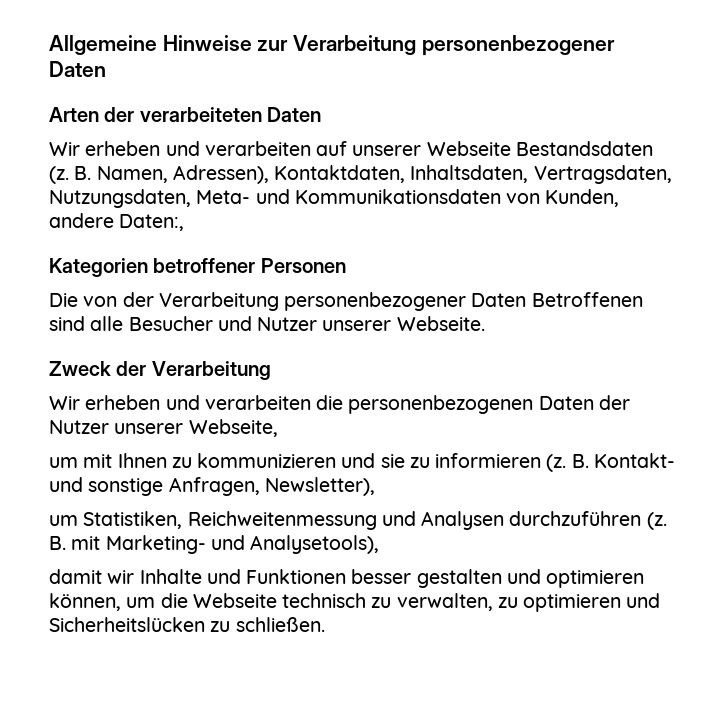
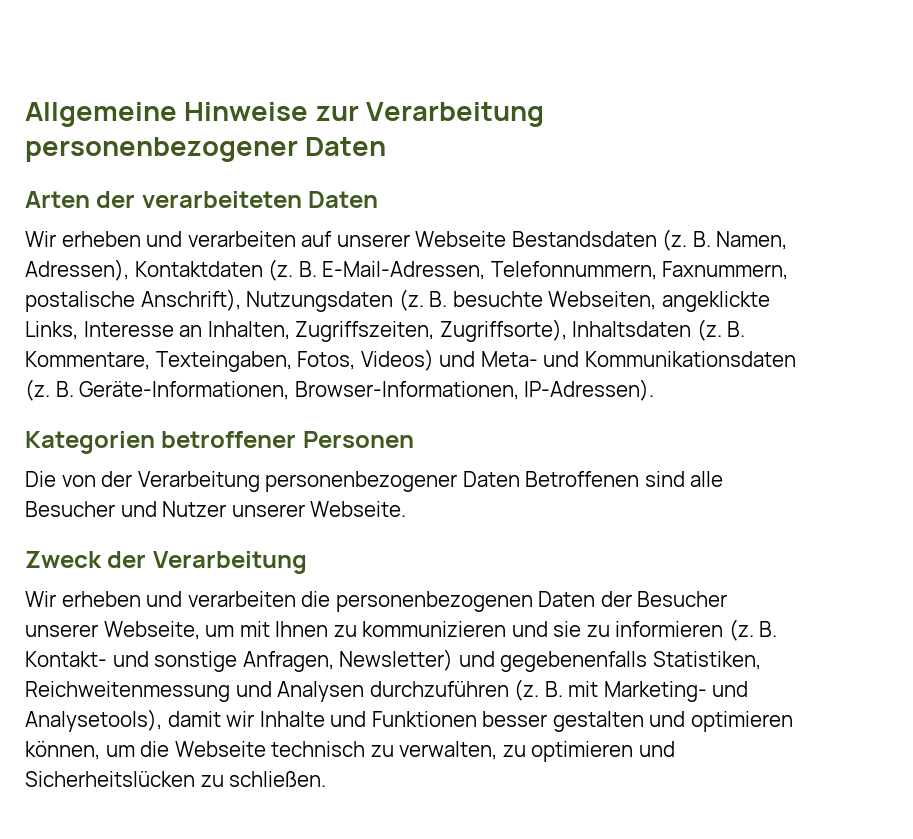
[274,165,672,184] [49,189,620,208] [49,213,185,231] Kontaktdaten, Inhaltsdaten, Vertragsdaten, Nutzungsdaten, Meta- und Kommunikationsdaten von Kunden, andere Daten:, -> [134,259,789,281] [25,289,770,312] [25,319,746,342] [25,349,796,372] [25,379,655,401] Kontaktdaten (z. B. E-Mail-Adressen, Telefonnummern, Faxnummern, postalische Anschrift), Nutzungsdaten (z. B. besuchte Webseiten, angeklickte Links, Interesse an Inhalten, Zugriffszeiten, Zugriffsorte), Inhaltsdaten (z. B. Kommentare, Texteingaben, Fotos, Videos) und Meta- und Kommunikationsdaten (z. B. Geräte-Informationen, Browser-Informationen, IP-Adressen).
[49,420,109,434] Nutzer -> [637,591,728,607] Besucher
(278, 428) // -> (200, 630) none
[264,477,375,496] [49,515,78,526] Newsletter), // um -> [339,649,648,672] Newsletter) und gegebenenfalls
(380, 544) // -> (162, 720) none

